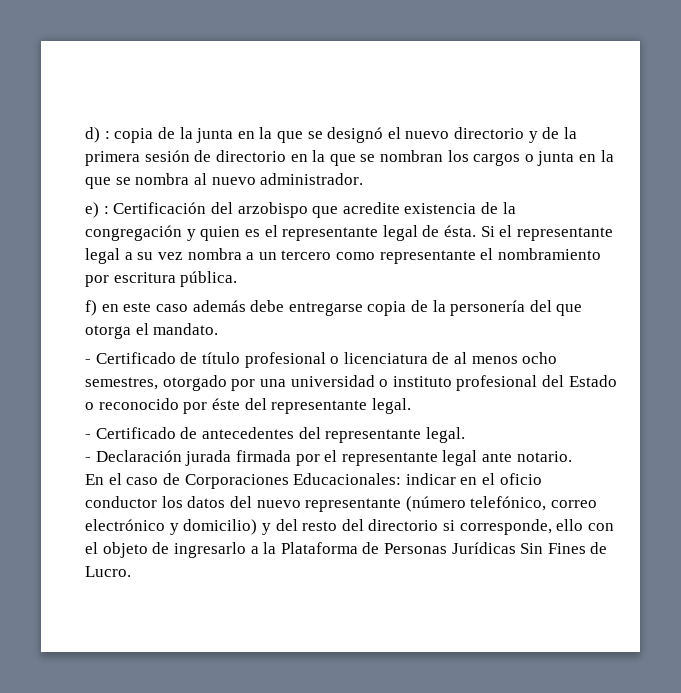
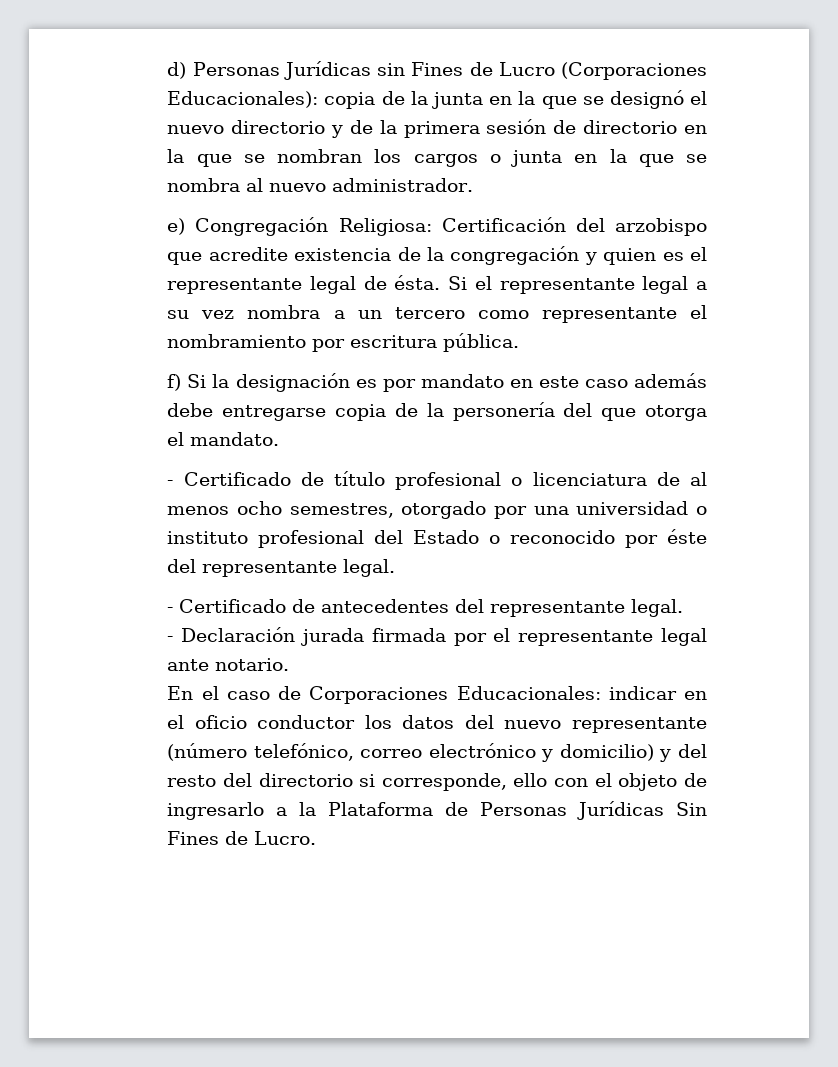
[104,131,110,139] : -> [192,61,707,80] [167,91,319,108] Personas Jurídicas sin Fines de Lucro (Corporaciones Educacionales):
[103,206,109,214] : -> [195,217,432,236] Congregación Religiosa:
(98, 308) none -> [187,373,504,392] Si la designación es por mandato

